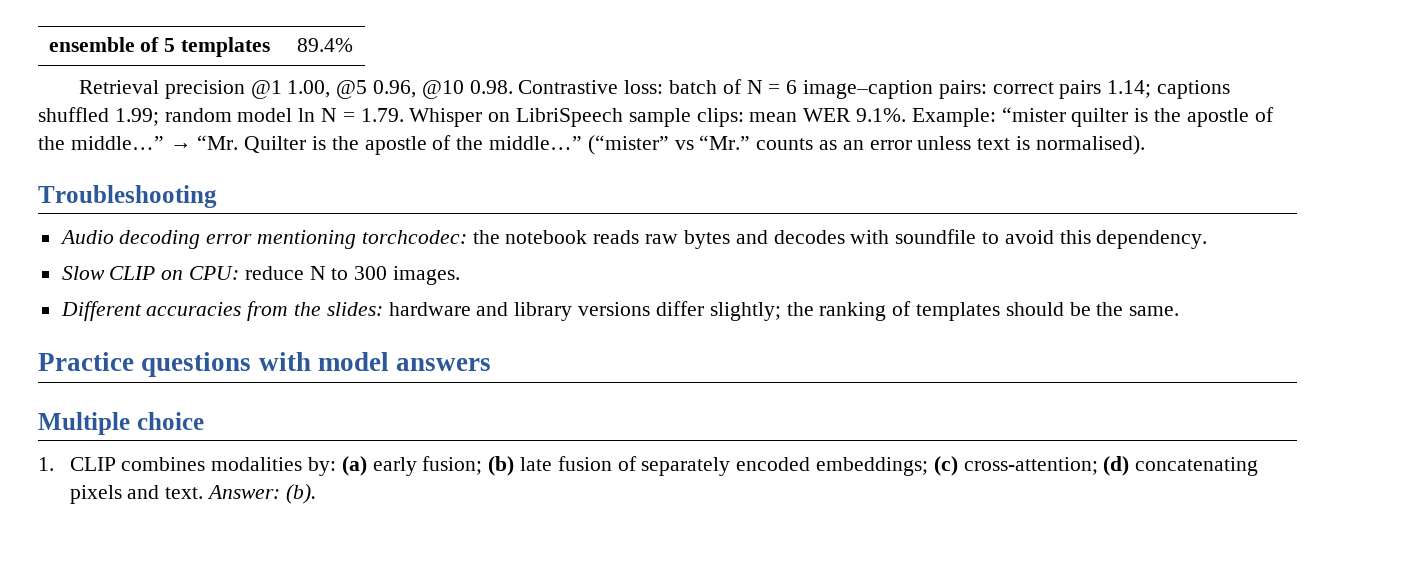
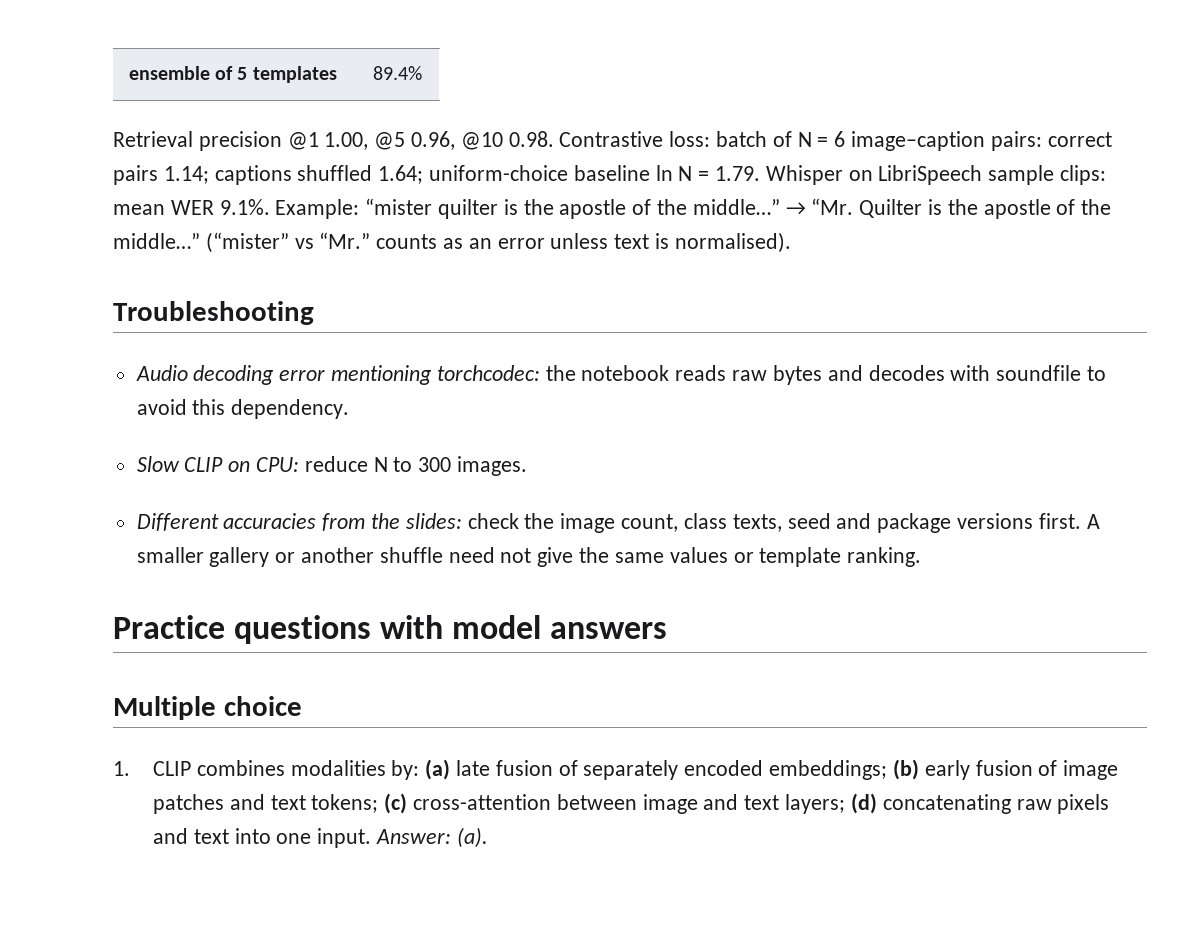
[114,108,293,126] 1.99; random model -> [378,165,650,184] 1.64; uniform-choice baseline
[388,301,1180,321] hardware and library versions differ slightly; the ranking of templates should be the same. -> [467,513,1100,533] [136,547,922,567] check the image count, class texts, seed and package versions first. A smaller gallery or another shuffle need not give the same values or template ranking.
[372,456,515,476] early fusion; (b) -> (451, 769) none
[933,456,1098,476] (c) cross-attention; -> [892,759,1119,780] [153,793,846,814] (b) early fusion of image patches and text tokens; (c) cross-attention between image and text layers;
(1259, 466) none -> [1016,799,1052,810] raw
[165,484,316,504] text. Answer: (b). -> [193,827,488,848] text into one input. Answer: (a).

